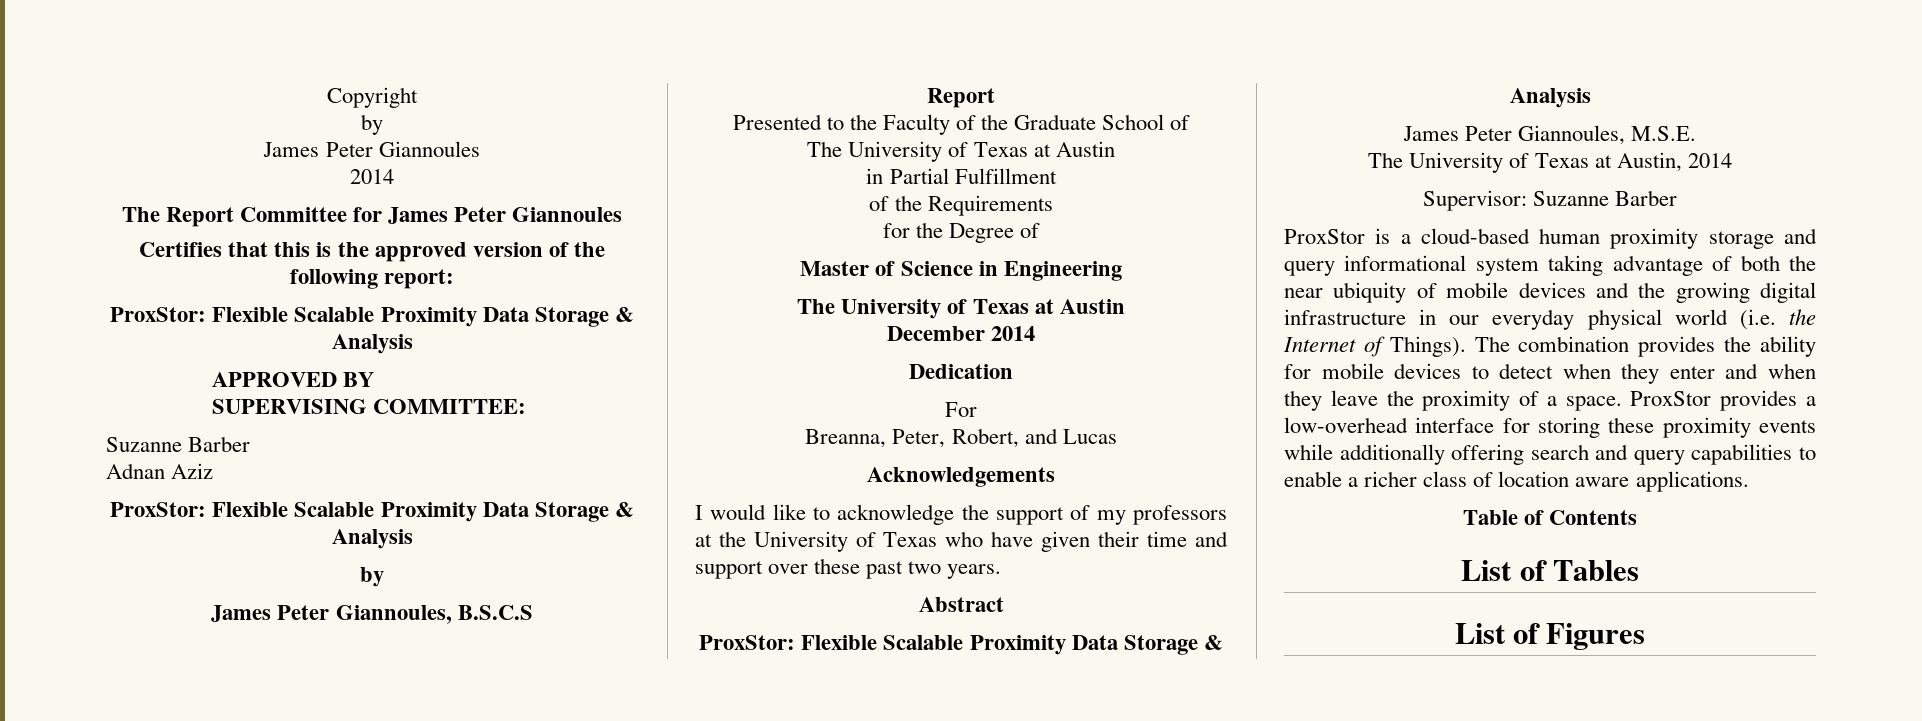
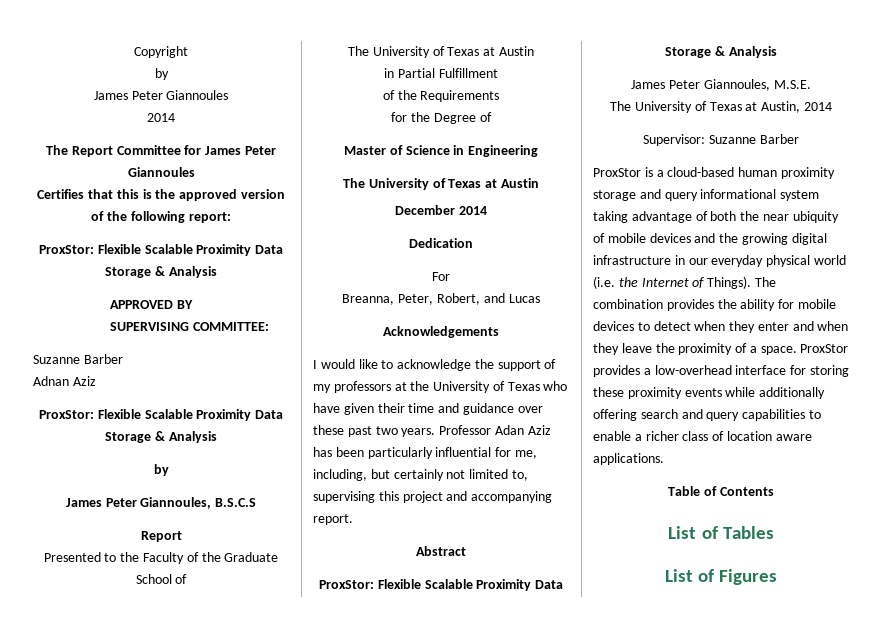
[695,561,763,579] support -> [462,403,514,415] guidance
(1002, 571) none -> [439,425,551,435] [313,447,537,459] [313,469,528,481] [313,491,553,503] [313,514,353,525] Professor Adan Aziz has been particularly influential for me, including, but certainly not limited to, supervising this project and accompanying report.

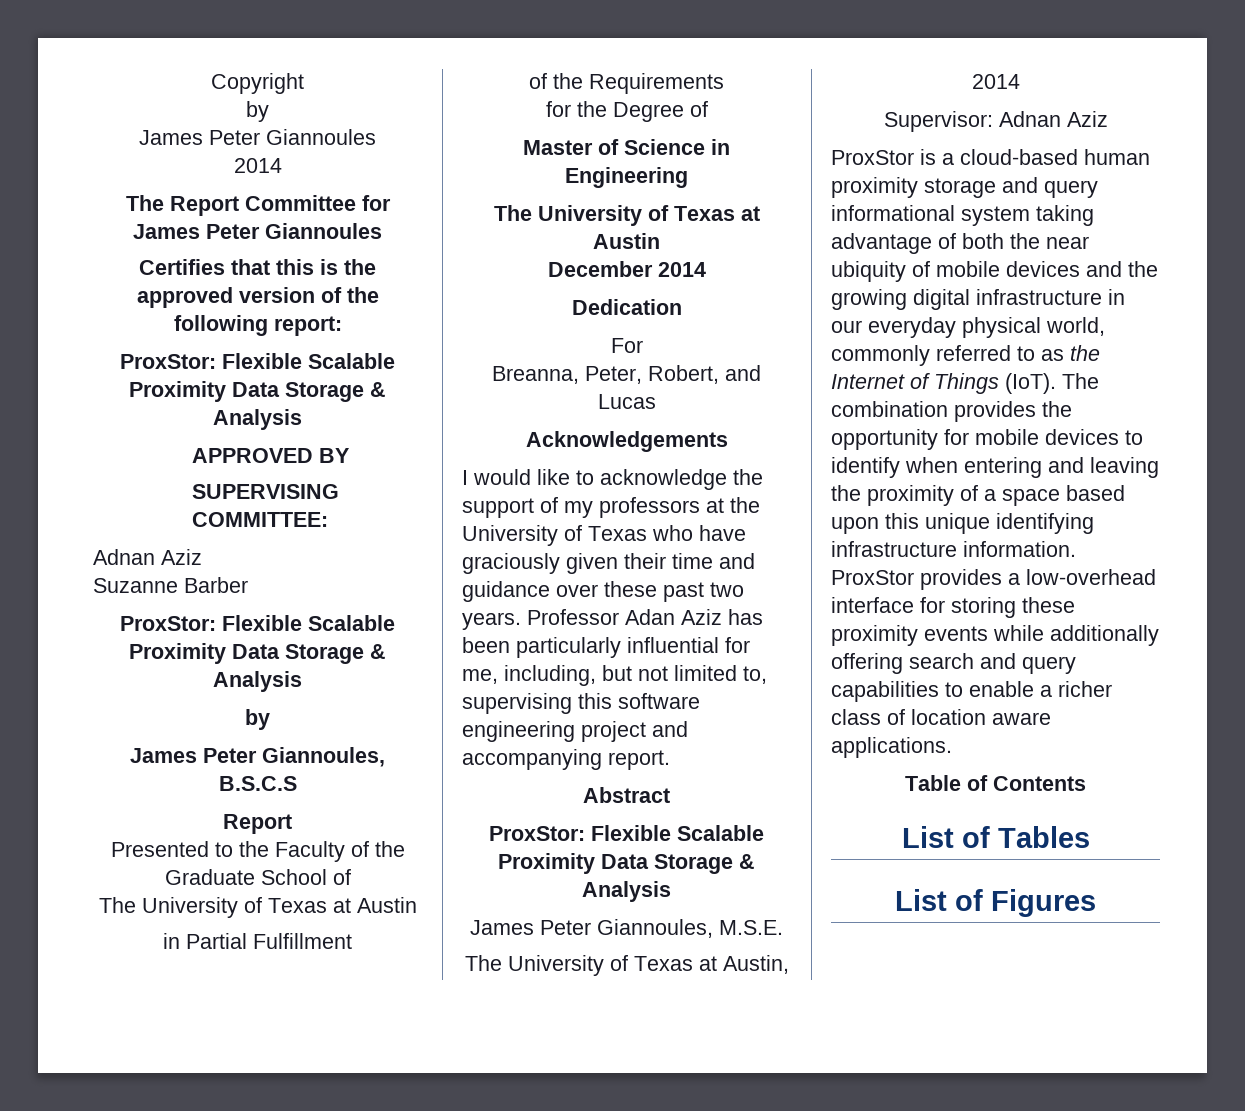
[33,354,123,364] [33,376,96,386] // Suzanne Barber // Adnan Aziz -> [93,549,202,565] [93,577,248,593] // Adnan Aziz // Suzanne Barber
(340, 408) none -> [462,553,560,574] graciously
[393,469,444,481] certainly -> (632, 673) none
(399, 496) none -> [618,693,700,709] [462,721,575,742] software engineering
[709,134,799,144] Suzanne Barber -> [998,111,1108,127] Adnan Aziz
[813,255,846,265] [593,276,615,289] world (i.e. -> [1046,317,1105,336] [831,345,1064,366] world, commonly referred to as
[707,276,752,289] Things). -> [934,373,1056,394] Things (IoT).
[740,299,776,311] ability -> [831,429,938,450] opportunity
[653,321,849,333] [593,343,797,355] detect when they enter and when they leave the proximity of a space. -> [831,457,1159,478] [831,485,1125,506] [831,513,1094,534] [831,541,1076,557] identify when entering and leaving the proximity of a space based upon this unique identifying infrastructure information.

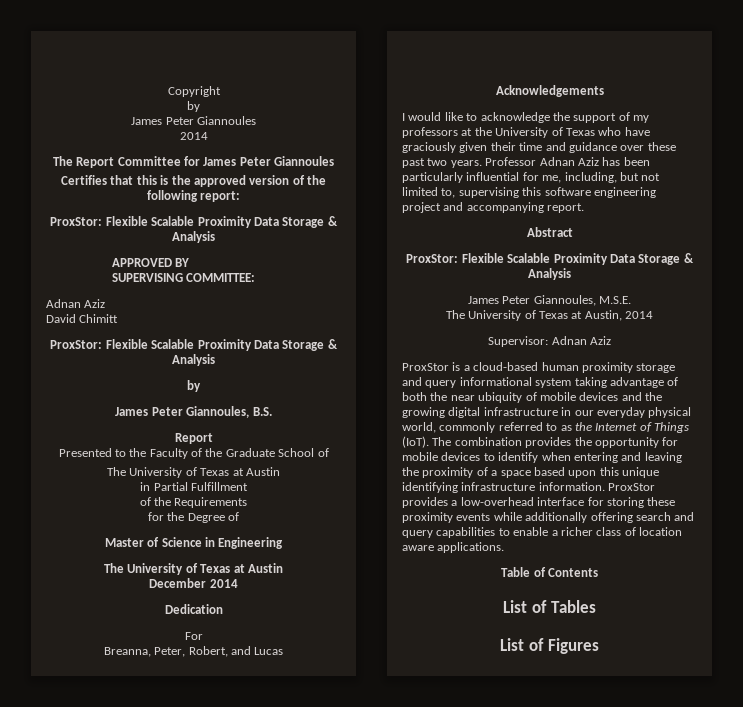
[93,577,248,593] Suzanne Barber -> [46,314,119,323] David Chimitt
[218,776,297,791] B.S.C.S -> [252,407,272,416] B.S.
[625,609,675,625] Adan -> [539,157,575,166] Adnan

